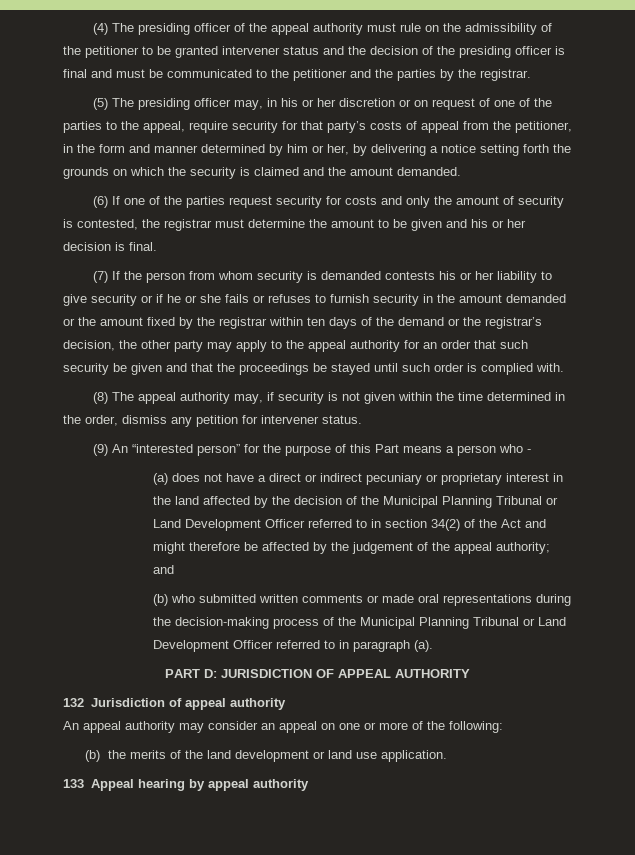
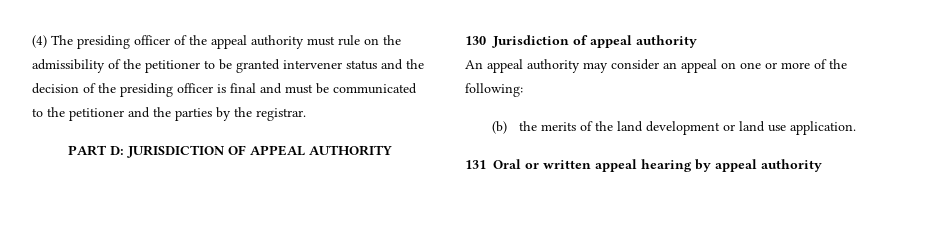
[93,98,553,110] [63,121,572,133] [63,144,571,156] [63,167,461,179] [93,196,565,208] [63,219,526,231] [63,242,157,251] [93,271,553,283] [63,294,566,306] [63,317,542,329] [63,340,528,352] [63,363,564,375] [93,392,566,404] [63,415,362,427] [93,444,532,456] [152,473,563,485] [152,496,558,508] [152,519,546,531] [152,542,550,554] [152,565,174,574] [152,594,571,606] [152,617,566,629] [152,640,433,652] // (5) The presiding officer may, in his or her discretion or on request of one of the parties to the appeal, require security for that party’s costs of appeal from the petitioner, in the form and manner determined by him or her, by delivering a notice setting forth the grounds on which the security is claimed and the amount demanded. // (6) If one of the parties request security for costs and only the amount of security is contested, the registrar must determine the amount to be given and his or her decision is final. // (7) If the person from whom security is demanded contests his or her liability to give security or if he or she fails or refuses to furnish security in the amount demanded or the amount fixed by the registrar within ten days of the demand or the registrar’s decision, the other party may apply to the appeal authority for an order that such security be given and that the proceedings be stayed until such order is complied with. // (8) The appeal authority may, if security is not given within the time determined in the order, dismiss any petition for intervener status. // (9) An “interested person” for the purpose of this Part means a person who - // (a) does not have a direct or indirect pecuniary or proprietary interest in the land affected by the decision of the Municipal Planning Tribunal or Land Development Officer referred to in section 34(2) of the Act and might therefore be affected by the judgement of the appeal authority; and // (b) who submitted written comments or made oral representations during the decision-making process of the Municipal Planning Tribunal or Land Development Officer referred to in paragraph (a). -> (306, 114) none
[63,698,84,707] 132 -> [465,36,486,45] 130
[63,779,134,791] 133 Appeal -> [465,159,637,172] 131 Oral or written appeal

